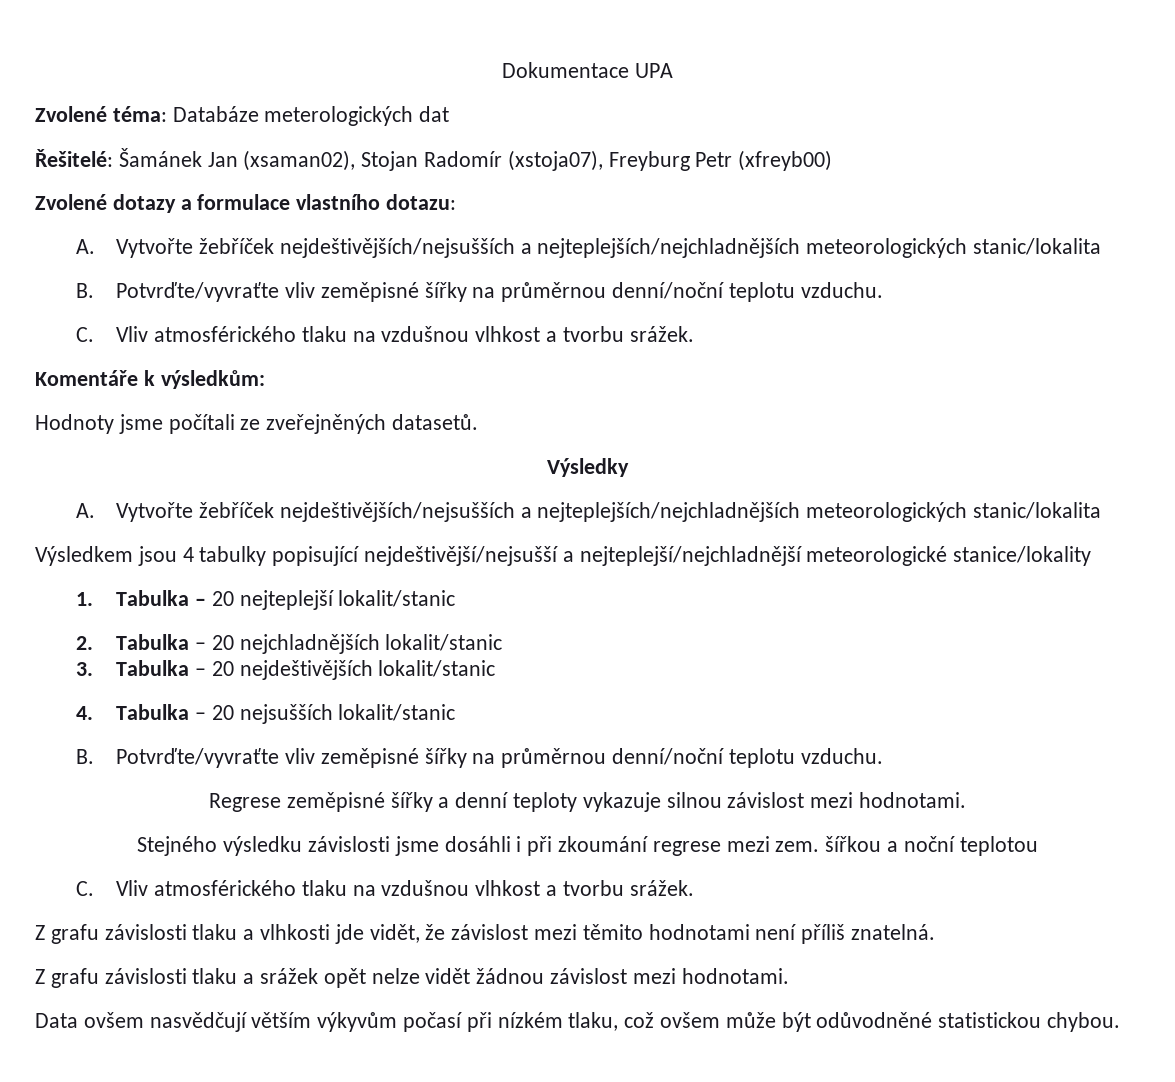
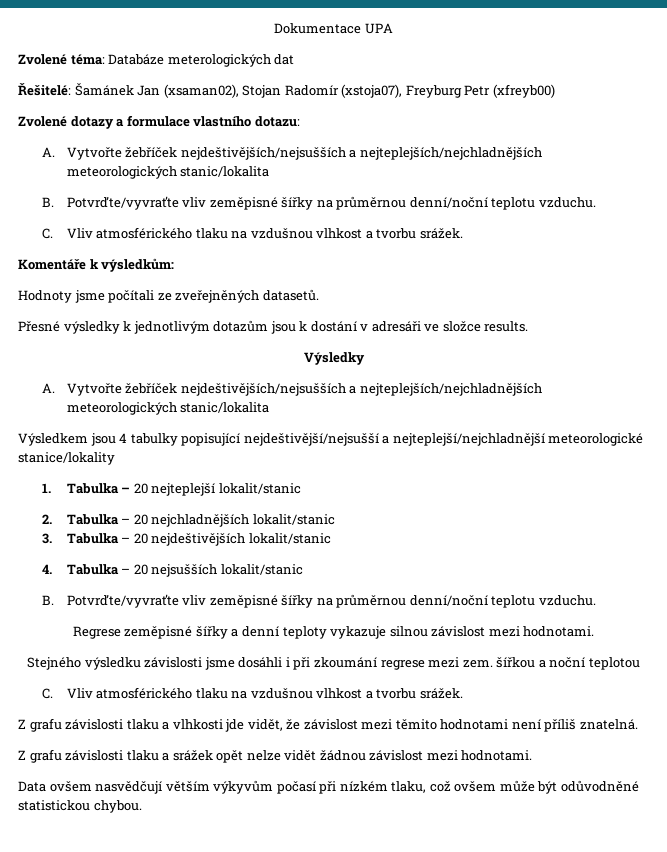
(479, 422) none -> [18,320,529,334] // Přesné výsledky k jednotlivým dotazům jsou k dostání v adresáři ve složce results.

